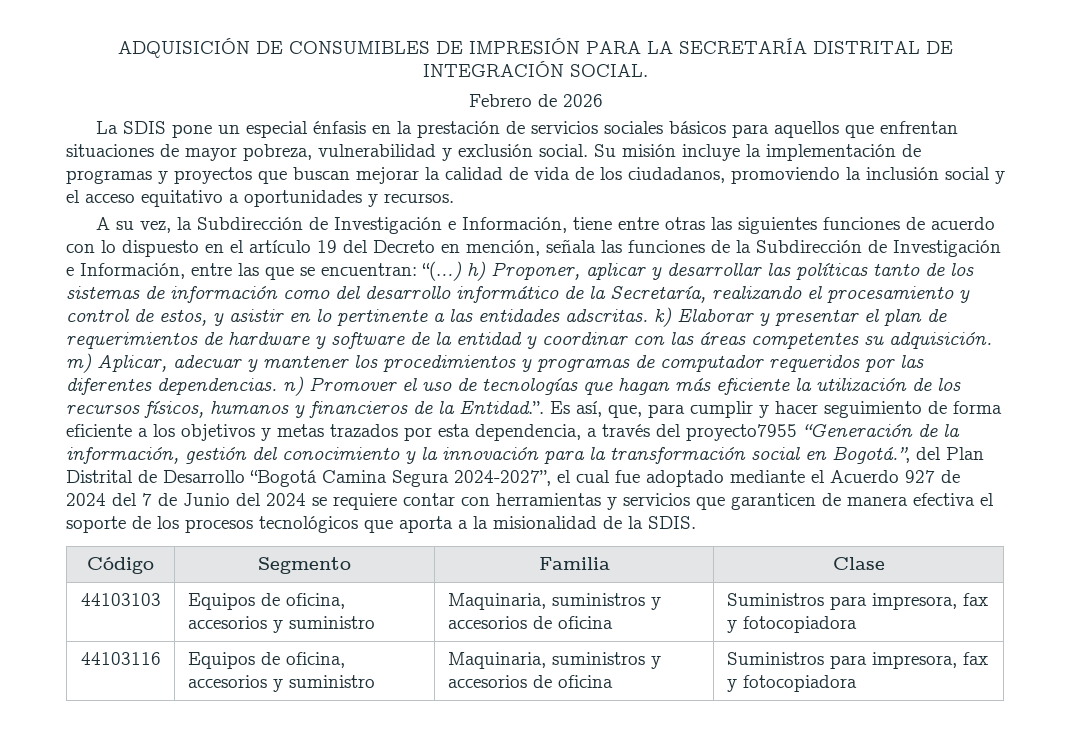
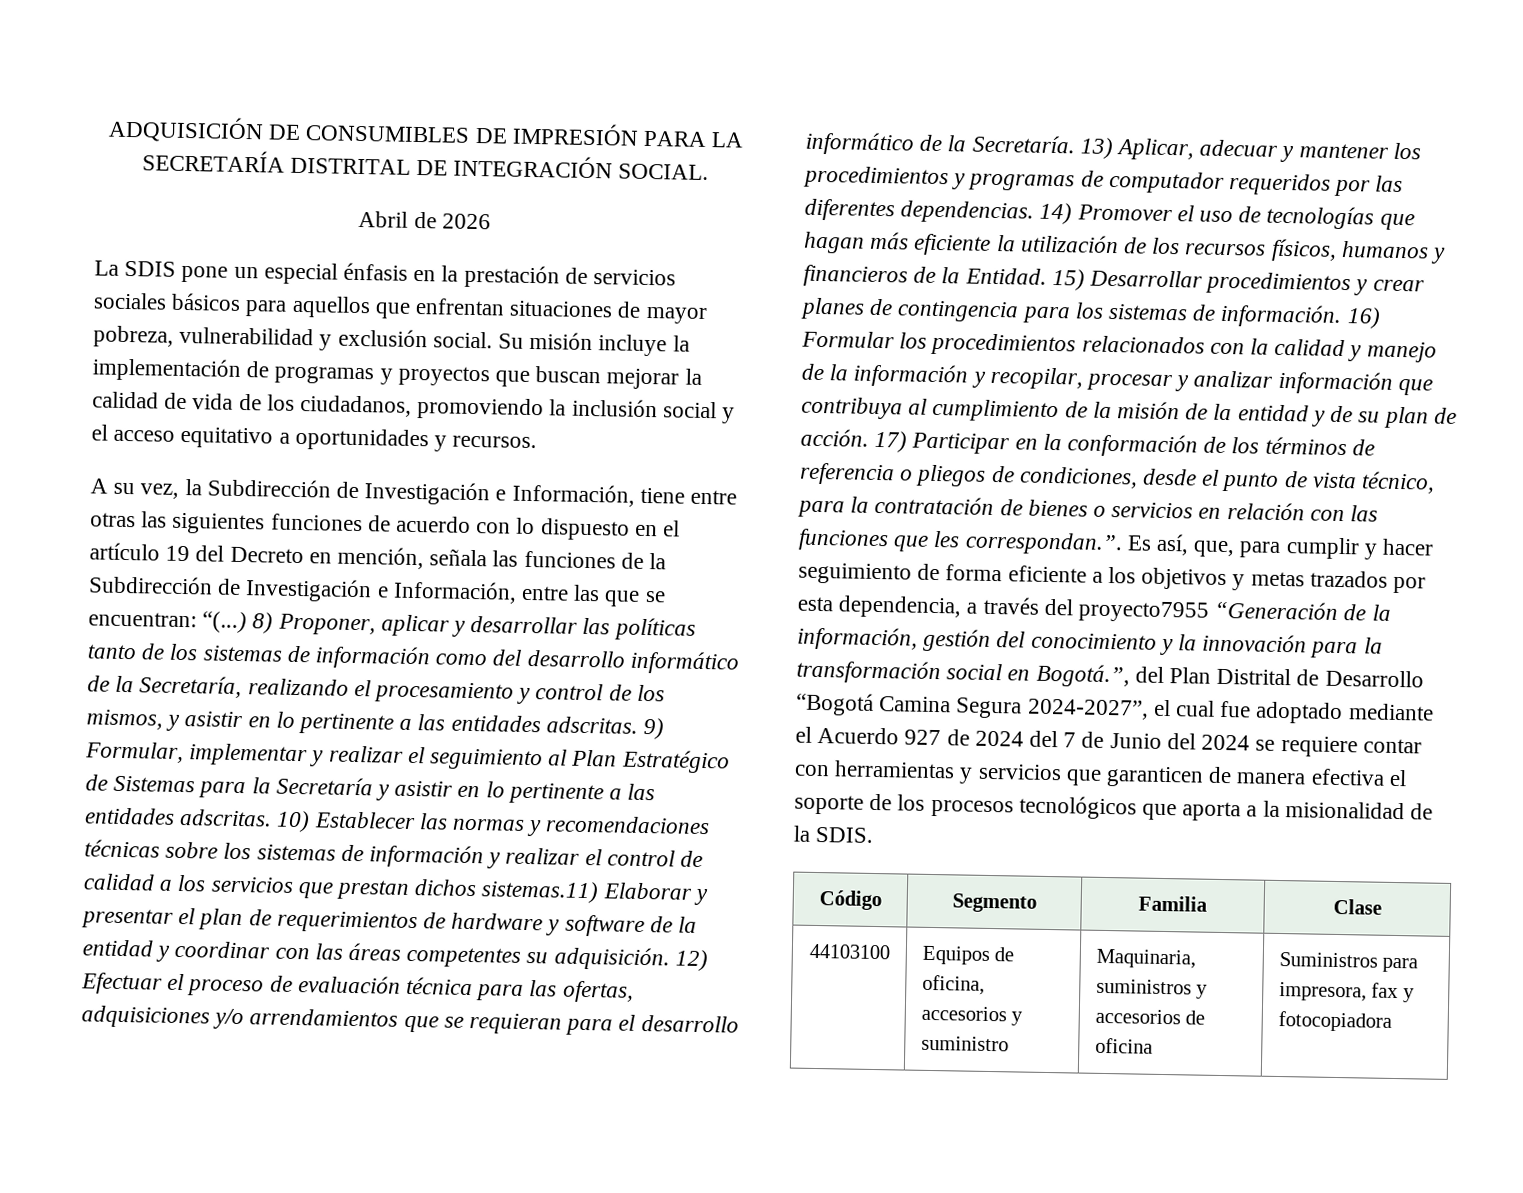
[468,94,532,107] Febrero -> [358,210,409,228] Abril
[467,261,486,281] h) -> [252,612,274,634] 8)
[159,307,672,327] estos, y asistir en lo pertinente a las entidades adscritas. k) -> [636,684,665,702] [86,709,665,740] [85,741,730,774] [85,774,656,805] [84,807,711,837] [84,839,704,869] [83,873,600,904] los mismos, y asistir en lo pertinente a las entidades adscritas. 9) Formular, implementar y realizar el seguimiento al Plan Estratégico de Sistemas para la Secretaría y asistir en lo pertinente a las entidades adscritas. 10) Establecer las normas y recomendaciones técnicas sobre los sistemas de información y realizar el control de calidad a los servicios que prestan dichos sistemas.11)
[66,353,92,373] m) -> [674,949,708,972] [81,972,634,1003] [81,1005,739,1036] [805,131,1113,160] 12) Efectuar el proceso de evaluación técnica para las ofertas, adquisiciones y/o arrendamientos que se requieran para el desarrollo informático de la Secretaría. 13)
[283,376,304,396] n) -> [1039,202,1073,225] 14)
[459,401,544,414] Entidad.”. -> [964,267,1425,296] [800,297,1381,329] [801,330,1437,363] [801,363,1433,396] [801,396,1457,429] [800,428,1375,458] [799,462,1436,494] [797,495,1379,522] [798,528,1123,556] Entidad. 15) Desarrollar procedimientos y crear planes de contingencia para los sistemas de información. 16) Formular los procedimientos relacionados con la calidad y manejo de la información y recopilar, procesar y analizar información que contribuya al cumplimiento de la misión de la entidad y de su plan de acción. 17) Participar en la conformación de los términos de referencia o pliegos de condiciones, desde el punto de vista técnico, para la contratación de bienes o servicios en relación con las funciones que les correspondan.”.
[80,593,161,606] 44103103 -> [808,943,890,960] 44103100
[80,652,161,665] [187,652,345,669] [187,675,375,692] [447,652,661,669] [447,675,613,688] [726,652,988,669] [726,675,857,692] // 44103116 | Equipos de oficina, accesorios y suministro | Maquinaria, suministros y accesorios de oficina | Suministros para impresora, fax y fotocopiadora -> (1392, 1021) none

